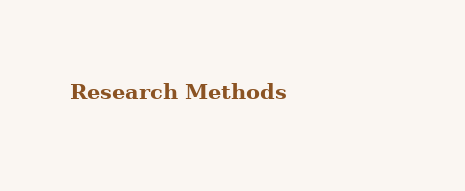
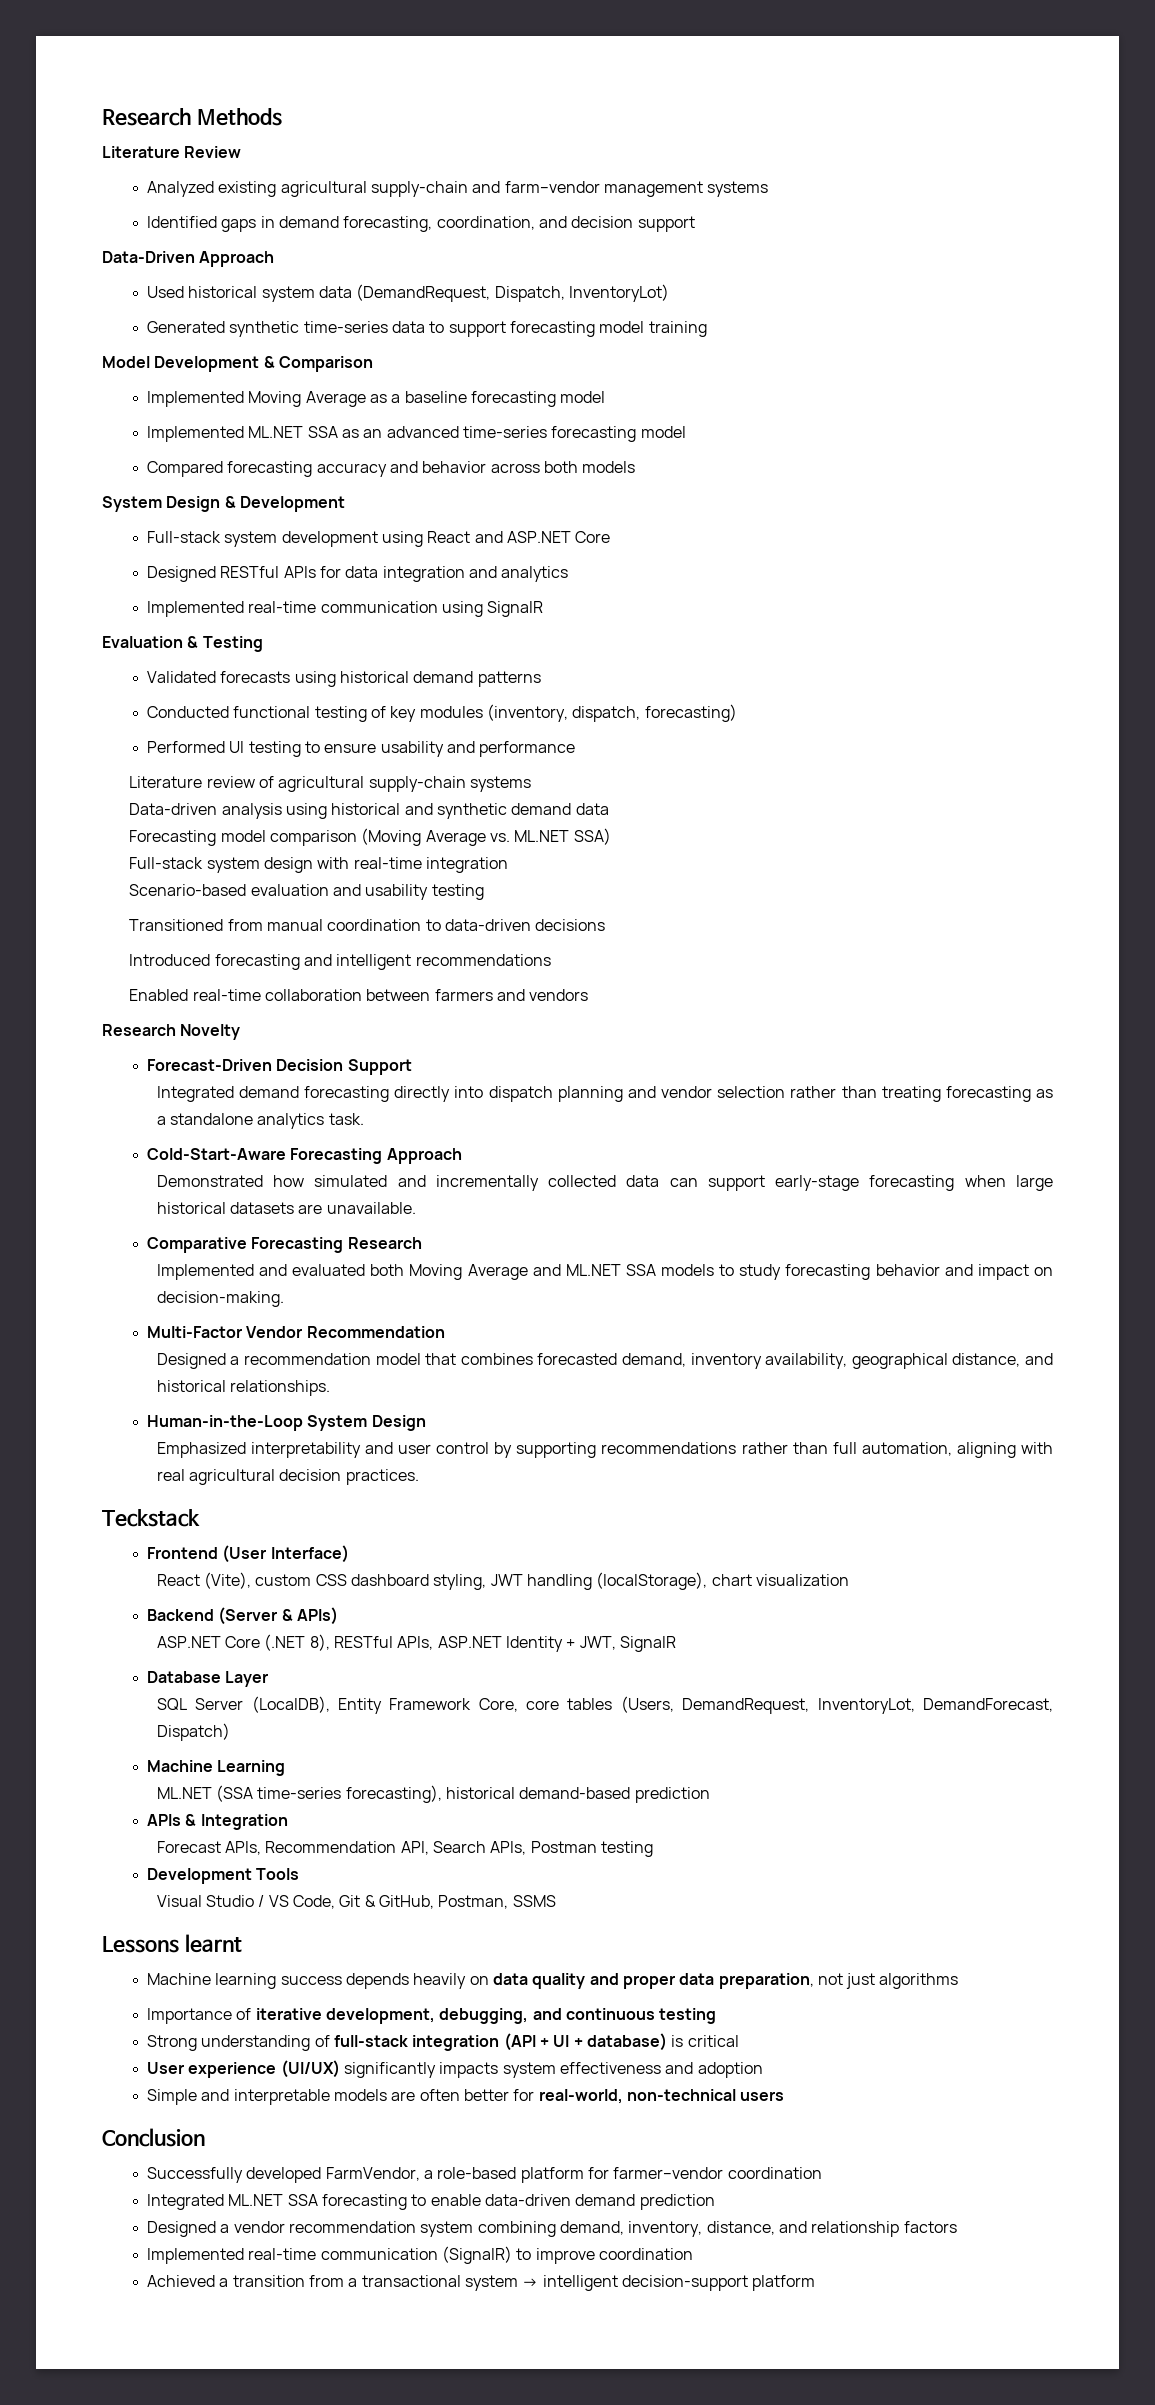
(287, 91) none -> [102,146,242,158] [147,181,769,197] [147,216,695,232] [102,251,275,267] [147,284,669,302] [147,321,707,337] [102,356,373,372] [147,391,606,407] [147,426,686,442] [147,461,636,477] [102,496,345,512] [147,531,611,547] [147,566,569,582] [147,601,544,617] [102,636,263,652] [147,671,541,687] [147,704,737,722] [147,741,576,757] [129,776,532,792] [129,803,609,819] [129,828,611,846] [129,857,509,873] [129,884,484,900] [129,919,606,931] [129,954,551,970] [129,989,589,1001] [102,1024,241,1040] [147,1059,412,1075] [156,1086,1053,1102] [156,1113,364,1129] [147,1148,462,1164] [156,1175,1053,1191] [156,1202,416,1214] [147,1237,422,1253] [156,1264,1053,1280] [156,1291,284,1307] [147,1326,445,1338] [156,1353,1054,1369] [156,1380,331,1396] [147,1415,426,1431] [156,1442,1053,1458] [156,1469,419,1485] [102,1509,200,1527] [147,1545,349,1563] [156,1572,850,1590] [147,1607,338,1625] [156,1634,677,1652] [147,1671,269,1687] [156,1696,1053,1714] [156,1723,230,1741] [147,1760,286,1776] [156,1785,710,1803] [147,1814,288,1830] [156,1841,654,1857] [147,1868,300,1884] [156,1895,556,1909] [102,1934,242,1953] [147,1973,959,1989] [147,2008,717,2024] [147,2033,739,2051] [147,2060,763,2078] [147,2089,785,2105] [102,2128,205,2147] [147,2167,822,2183] [147,2194,715,2210] [147,2221,957,2237] [147,2246,693,2264] [147,2275,816,2291] // Literature Review // Analyzed existing agricultural supply-chain and farm–vendor management systems // Identified gaps in demand forecasting, coordination, and decision support // Data-Driven Approach // Used historical system data (DemandRequest, Dispatch, InventoryLot) // Generated synthetic time-series data to support forecasting model training // Model Development & Comparison // Implemented Moving Average as a baseline forecasting model // Implemented ML.NET SSA as an advanced time-series forecasting model // Compared forecasting accuracy and behavior across both models // System Design & Development // Full-stack system development using React and ASP.NET Core // Designed RESTful APIs for data integration and analytics // Implemented real-time communication using SignalR // Evaluation & Testing // Validated forecasts using historical demand patterns // Conducted functional testing of key modules (inventory, dispatch, forecasting) // Performed UI testing to ensure usability and performance // Literature review of agricultural supply-chain systems // Data-driven analysis using historical and synthetic demand data // Forecasting model comparison (Moving Average vs. ML.NET SSA) // Full-stack system design with real-time integration // Scenario-based evaluation and usability testing // Transitioned from manual coordination to data-driven decisions // Introduced forecasting and intelligent recommendations // Enabled real-time collaboration between farmers and vendors // Research Novelty // Forecast-Driven Decision Support // Integrated demand forecasting directly into dispatch planning and vendor selection rather than treating forecasting as a standalone analytics task. // Cold-Start-Aware Forecasting Approach // Demonstrated how simulated and incrementally collected data can support early-stage forecasting when large historical datasets are unavailable. // Comparative Forecasting Research // Implemented and evaluated both Moving Average and ML.NET SSA models to study forecasting behavior and impact on decision-making. // Multi-Factor Vendor Recommendation // Designed a recommendation model that combines forecasted demand, inventory availability, geographical distance, and historical relationships. // Human-in-the-Loop System Design // Emphasized interpretability and user control by supporting recommendations rather than full automation, aligning with real agricultural decision practices. // Teckstack // Frontend (User Interface) // React (Vite), custom CSS dashboard styling, JWT handling (localStorage), chart visualization // Backend (Server & APIs) // ASP.NET Core (.NET 8), RESTful APIs, ASP.NET Identity + JWT, SignalR // Database Layer // SQL Server (LocalDB), Entity Framework Core, core tables (Users, DemandRequest, InventoryLot, DemandForecast, Dispatch) // Machine Learning // ML.NET (SSA time-series forecasting), historical demand-based prediction // APIs & Integration // Forecast APIs, Recommendation API, Search APIs, Postman testing // Development Tools // Visual Studio / VS Code, Git & GitHub, Postman, SSMS // Lessons learnt // Machine learning success depends heavily on data quality and proper data preparation, not just algorithms // Importance of iterative development, debugging, and continuous testing // Strong understanding of full-stack integration (API + UI + database) is critical // User experience (UI/UX) significantly impacts system effectiveness and adoption // Simple and interpretable models are often better for real-world, non-technical users // Conclusion // Successfully developed FarmVendor, a role-based platform for farmer–vendor coordination // Integrated ML.NET SSA forecasting to enable data-driven demand prediction // Designed a vendor recommendation system combining demand, inventory, distance, and relationship factors // Implemented real-time communication (SignalR) to improve coordination // Achieved a transition from a transactional system → intelligent decision-support platform

